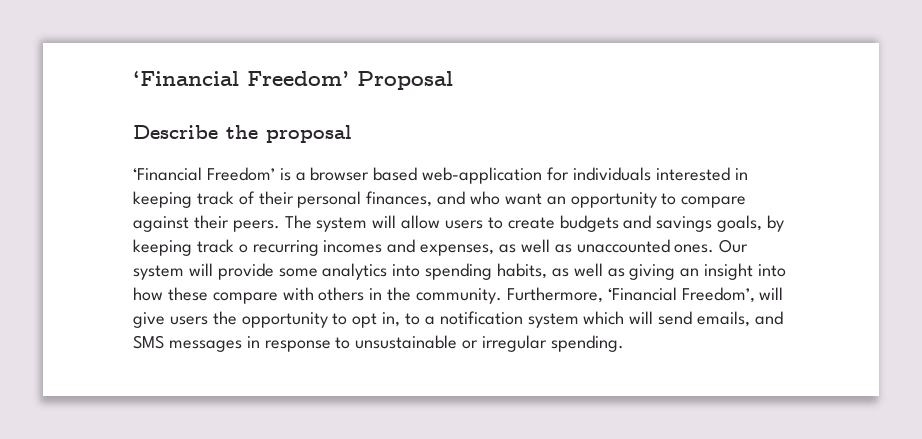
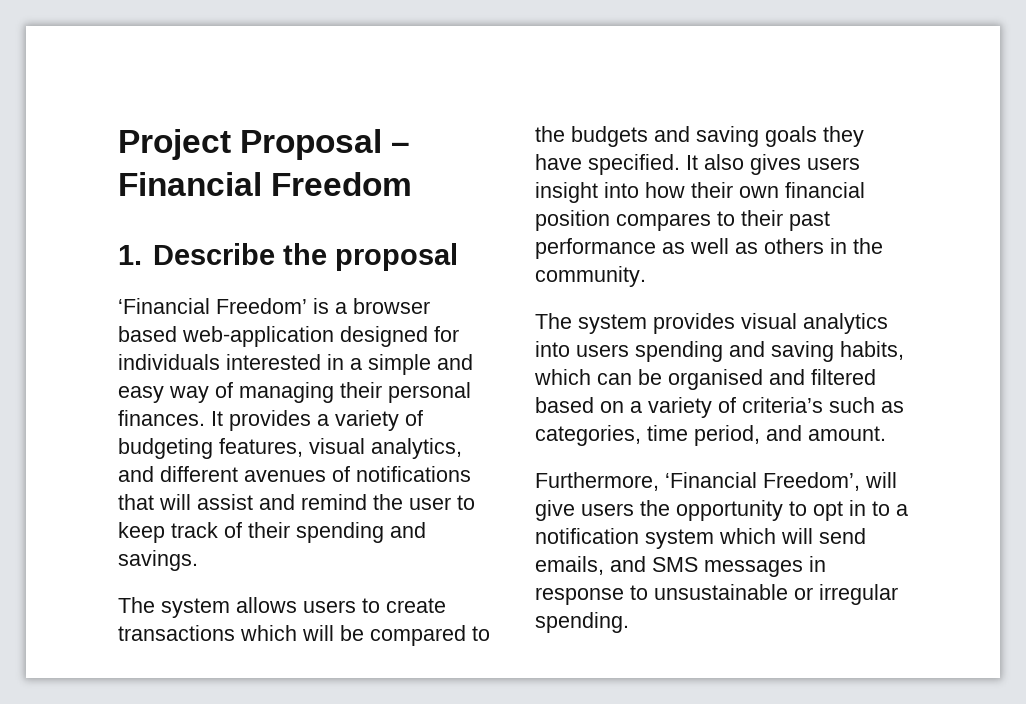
[133,71,349,86] ‘Financial Freedom’ -> [118,129,231,160] Project
(453, 80) // -> [391,142,411,153] [118,172,413,196] [118,245,142,265] – Financial Freedom // 1.
(543, 175) none -> [340,326,428,347] designed
[133,191,747,208] [133,215,785,232] [133,239,749,256] [133,263,787,280] [133,287,503,304] keeping track of their personal finances, and who want an opportunity to compare against their peers. The system will allow users to create budgets and savings goals, by keeping track o recurring incomes and expenses, as well as unaccounted ones. Our system will provide some analytics into spending habits, as well as giving an insight into how these compare with others in the community. -> [350,354,473,375] [118,382,471,403] [118,410,423,431] [118,438,462,459] [118,466,471,482] [118,494,475,510] [118,522,426,543] [118,550,198,571] [118,597,446,618] [118,625,490,646] [535,126,864,147] [535,154,860,175] [535,182,865,203] [535,210,830,231] [535,238,883,259] [535,266,646,287] [535,313,888,334] [535,341,904,362] [534,369,876,390] [535,397,904,418] [535,425,886,446] a simple and easy way of managing their personal finances. It provides a variety of budgeting features, visual analytics, and different avenues of notifications that will assist and remind the user to keep track of their spending and savings. // The system allows users to create transactions which will be compared to the budgets and saving goals they have specified. It also gives users insight into how their own financial position compares to their past performance as well as others in the community. // The system provides visual analytics into users spending and saving habits, which can be organised and filtered based on a variety of criteria’s such as categories, time period, and amount. //
[382,312,401,327] in, -> [849,500,866,516] in

